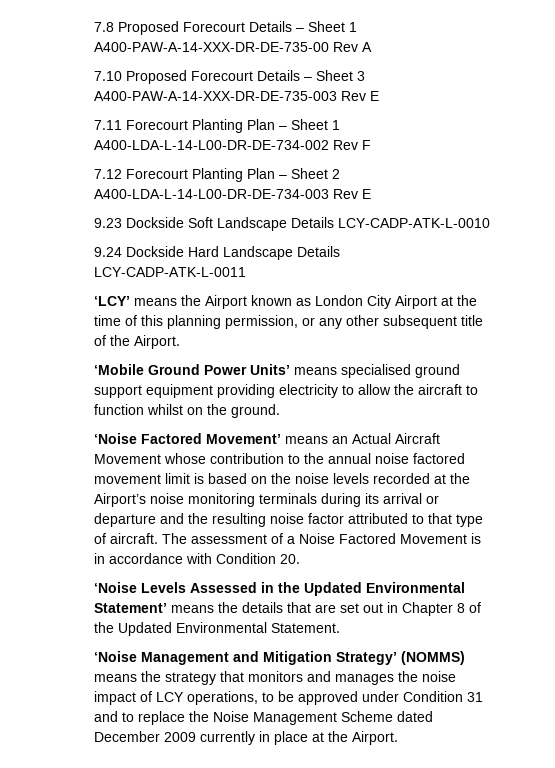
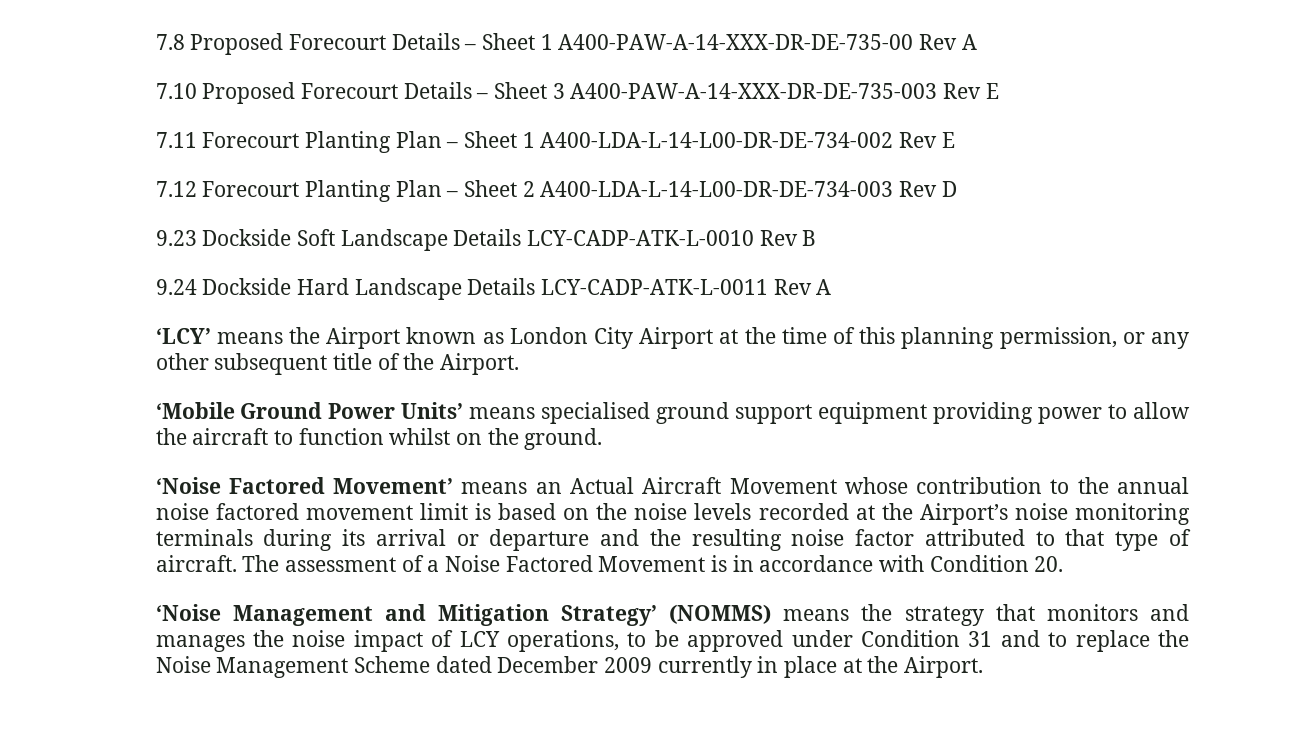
[361,140,371,150] F -> [941,132,955,148] E
[361,189,371,199] E -> [941,181,957,197] D
(490, 223) none -> [759,230,817,246] Rev B
(246, 272) none -> [773,279,832,295] Rev A
[278,384,338,398] electricity -> [1038,407,1103,424] power
[93,582,465,596] [93,602,481,616] [93,622,340,636] // ‘Noise Levels Assessed in the Updated Environmental Statement’ means the details that are set out in Chapter 8 of the Updated Environmental Statement. -> (1064, 564) none

